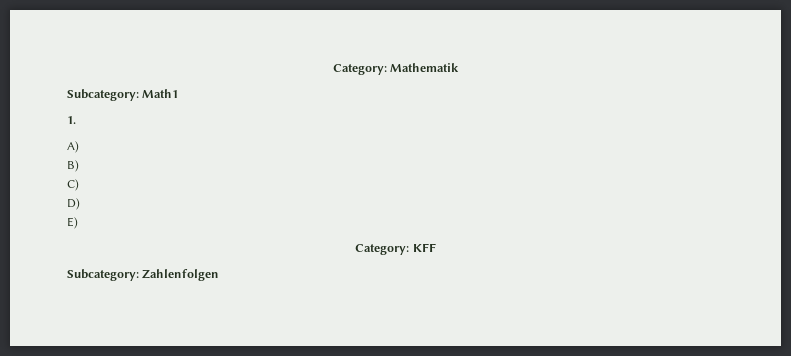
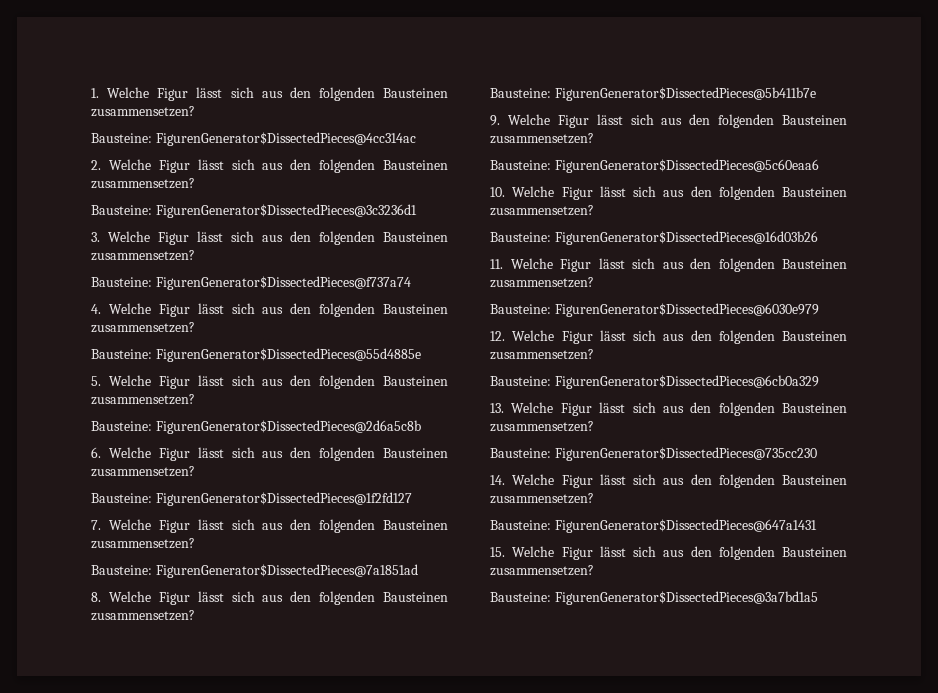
[332,63,460,75] [67,89,179,101] [67,116,76,124] [67,141,79,153] [67,160,79,172] [67,179,79,191] [67,198,80,210] [67,217,78,229] [355,243,436,255] [67,269,220,281] Category: Mathematik // Subcategory: Math1 // 1. // A) // B) // C) // D) // E) // Category: KFF // Subcategory: Zahlenfolgen -> [91,87,448,101] [91,106,195,117] [91,132,416,146] [91,159,448,173] [91,178,195,189] [91,204,417,218] [91,231,448,245] [91,250,195,261] [91,276,411,290] [91,303,448,317] [91,322,195,333] [91,348,421,362] [91,375,448,389] [91,394,195,405] [91,420,421,434] [91,447,448,461] [91,466,195,477] [91,492,412,506] [91,519,448,533] [91,538,195,549] [91,564,418,578] [91,591,448,605] [91,610,195,621] [490,87,816,101] [490,114,847,128] [490,133,594,144] [490,159,819,173] [490,186,847,200] [490,205,594,216] [490,231,818,245] [490,258,847,272] [490,277,594,288] [490,303,819,317] [490,330,847,344] [490,349,594,360] [490,375,819,389] [490,402,847,416] [490,421,594,432] [490,447,817,461] [490,474,847,488] [490,493,594,504] [490,519,817,533] [490,546,847,560] [490,565,594,576] [490,591,818,605] 1. Welche Figur lässt sich aus den folgenden Bausteinen zusammensetzen? // Bausteine: FigurenGenerator$DissectedPieces@4cc314ac // 2. Welche Figur lässt sich aus den folgenden Bausteinen zusammensetzen? // Bausteine: FigurenGenerator$DissectedPieces@3c3236d1 // 3. Welche Figur lässt sich aus den folgenden Bausteinen zusammensetzen? // Bausteine: FigurenGenerator$DissectedPieces@f737a74 // 4. Welche Figur lässt sich aus den folgenden Bausteinen zusammensetzen? // Bausteine: FigurenGenerator$DissectedPieces@55d4885e // 5. Welche Figur lässt sich aus den folgenden Bausteinen zusammensetzen? // Bausteine: FigurenGenerator$DissectedPieces@2d6a5c8b // 6. Welche Figur lässt sich aus den folgenden Bausteinen zusammensetzen? // Bausteine: FigurenGenerator$DissectedPieces@1f2fd127 // 7. Welche Figur lässt sich aus den folgenden Bausteinen zusammensetzen? // Bausteine: FigurenGenerator$DissectedPieces@7a1851ad // 8. Welche Figur lässt sich aus den folgenden Bausteinen zusammensetzen? // Bausteine: FigurenGenerator$DissectedPieces@5b411b7e // 9. Welche Figur lässt sich aus den folgenden Bausteinen zusammensetzen? // Bausteine: FigurenGenerator$DissectedPieces@5c60eaa6 // 10. Welche Figur lässt sich aus den folgenden Bausteinen zusammensetzen? // Bausteine: FigurenGenerator$DissectedPieces@16d03b26 // 11. Welche Figur lässt sich aus den folgenden Bausteinen zusammensetzen? // Bausteine: FigurenGenerator$DissectedPieces@6030e979 // 12. Welche Figur lässt sich aus den folgenden Bausteinen zusammensetzen? // Bausteine: FigurenGenerator$DissectedPieces@6cb0a329 // 13. Welche Figur lässt sich aus den folgenden Bausteinen zusammensetzen? // Bausteine: FigurenGenerator$DissectedPieces@735cc230 // 14. Welche Figur lässt sich aus den folgenden Bausteinen zusammensetzen? // Bausteine: FigurenGenerator$DissectedPieces@647a1431 // 15. Welche Figur lässt sich aus den folgenden Bausteinen zusammensetzen? // Bausteine: FigurenGenerator$DissectedPieces@3a7bd1a5

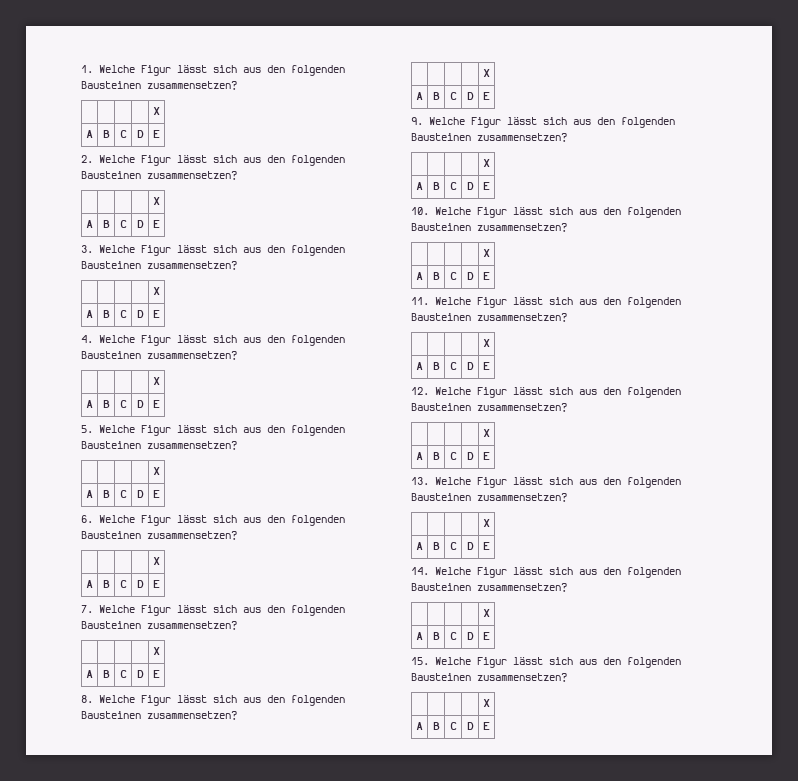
[91,132,416,146] // Bausteine: FigurenGenerator$DissectedPieces@4cc314ac -> [153,107,160,115] [86,130,93,138] [102,130,110,138] [119,130,127,138] [136,130,144,138] [153,130,160,138] // | | | | X // A | B | C | D | E
[91,204,417,218] // Bausteine: FigurenGenerator$DissectedPieces@3c3236d1 -> [153,197,160,205] [86,220,93,228] [102,220,110,228] [119,220,127,228] [136,220,144,228] [153,220,160,228] // | | | | X // A | B | C | D | E
[91,276,411,290] // Bausteine: FigurenGenerator$DissectedPieces@f737a74 -> [153,287,160,295] [86,310,93,318] [102,310,110,318] [119,310,127,318] [136,310,144,318] [153,310,160,318] // | | | | X // A | B | C | D | E
[91,348,421,362] // Bausteine: FigurenGenerator$DissectedPieces@55d4885e -> [153,377,160,385] [86,400,93,408] [102,400,110,408] [119,400,127,408] [136,400,144,408] [153,400,160,408] // | | | | X // A | B | C | D | E
[91,420,421,434] // Bausteine: FigurenGenerator$DissectedPieces@2d6a5c8b -> [153,467,160,475] [86,490,93,498] [102,490,110,498] [119,490,127,498] [136,490,144,498] [153,490,160,498] // | | | | X // A | B | C | D | E
[91,492,412,506] // Bausteine: FigurenGenerator$DissectedPieces@1f2fd127 -> [153,557,160,565] [86,580,93,588] [102,580,110,588] [119,580,127,588] [136,580,144,588] [153,580,160,588] // | | | | X // A | B | C | D | E
[91,564,418,578] // Bausteine: FigurenGenerator$DissectedPieces@7a1851ad -> [153,647,160,655] [86,670,93,678] [102,670,110,678] [119,670,127,678] [136,670,144,678] [153,670,160,678] // | | | | X // A | B | C | D | E
[490,87,816,101] // Bausteine: FigurenGenerator$DissectedPieces@5b411b7e -> [483,69,490,77] [416,92,423,100] [432,92,440,100] [449,92,457,100] [466,92,474,100] [483,92,490,100] // | | | | X // A | B | C | D | E
[490,159,819,173] // Bausteine: FigurenGenerator$DissectedPieces@5c60eaa6 -> [483,159,490,167] [416,182,423,190] [432,182,440,190] [449,182,457,190] [466,182,474,190] [483,182,490,190] // | | | | X // A | B | C | D | E
[490,231,818,245] // Bausteine: FigurenGenerator$DissectedPieces@16d03b26 -> [483,249,490,257] [416,272,423,280] [432,272,440,280] [449,272,457,280] [466,272,474,280] [483,272,490,280] // | | | | X // A | B | C | D | E
[490,303,819,317] // Bausteine: FigurenGenerator$DissectedPieces@6030e979 -> [483,339,490,347] [416,362,423,370] [432,362,440,370] [449,362,457,370] [466,362,474,370] [483,362,490,370] // | | | | X // A | B | C | D | E
[490,375,819,389] // Bausteine: FigurenGenerator$DissectedPieces@6cb0a329 -> [483,429,490,437] [416,452,423,460] [432,452,440,460] [449,452,457,460] [466,452,474,460] [483,452,490,460] // | | | | X // A | B | C | D | E
[490,447,817,461] // Bausteine: FigurenGenerator$DissectedPieces@735cc230 -> [483,519,490,527] [416,542,423,550] [432,542,440,550] [449,542,457,550] [466,542,474,550] [483,542,490,550] // | | | | X // A | B | C | D | E
[490,519,817,533] // Bausteine: FigurenGenerator$DissectedPieces@647a1431 -> [483,609,490,617] [416,632,423,640] [432,632,440,640] [449,632,457,640] [466,632,474,640] [483,632,490,640] // | | | | X // A | B | C | D | E
[490,591,818,605] // Bausteine: FigurenGenerator$DissectedPieces@3a7bd1a5 -> [483,699,490,707] [416,722,423,730] [432,722,440,730] [449,722,457,730] [466,722,474,730] [483,722,490,730] // | | | | X // A | B | C | D | E

